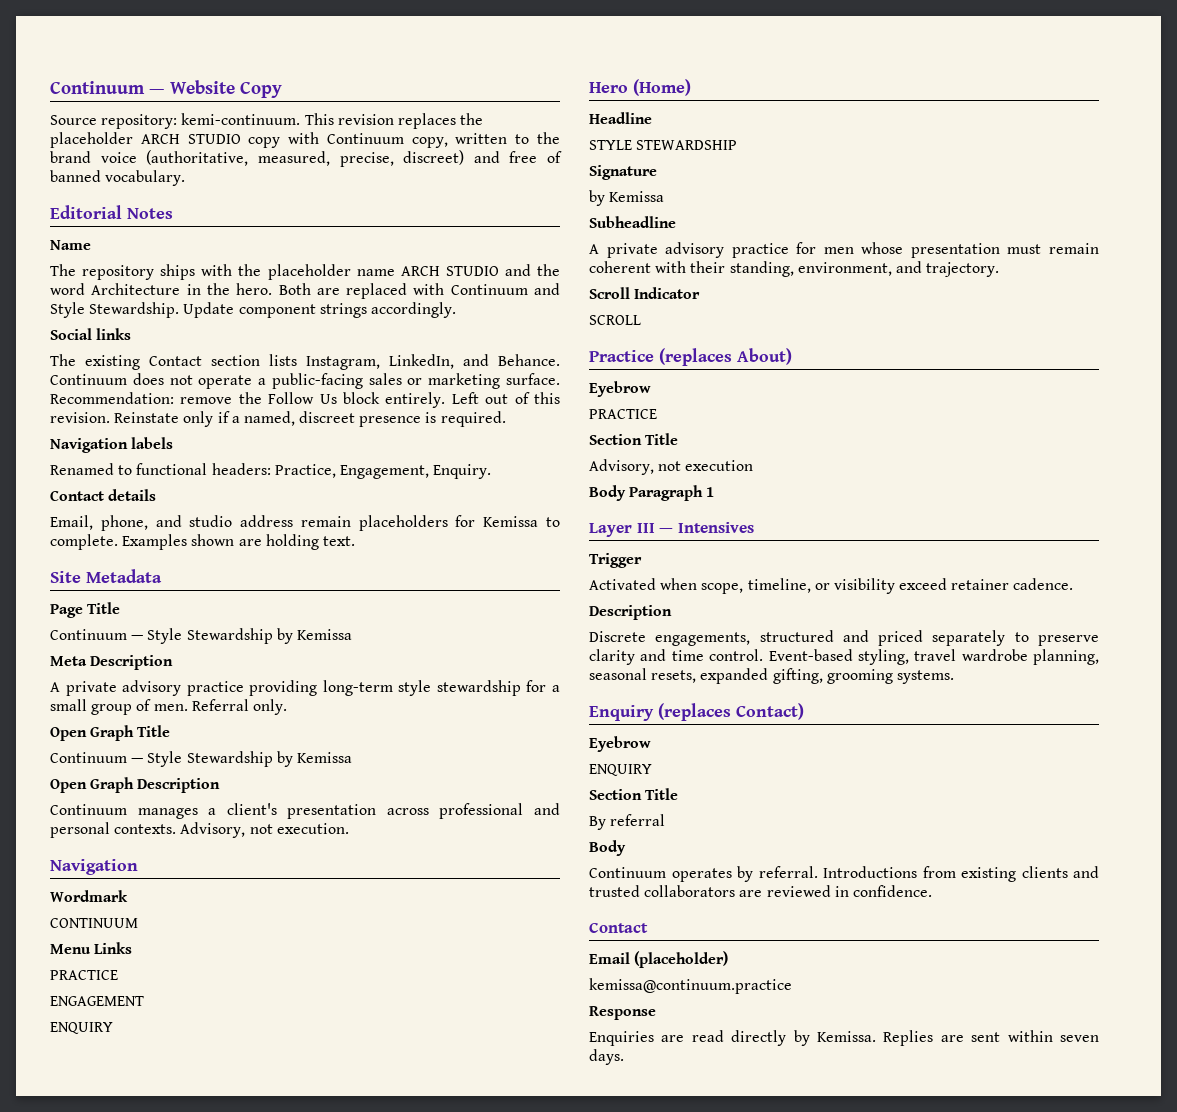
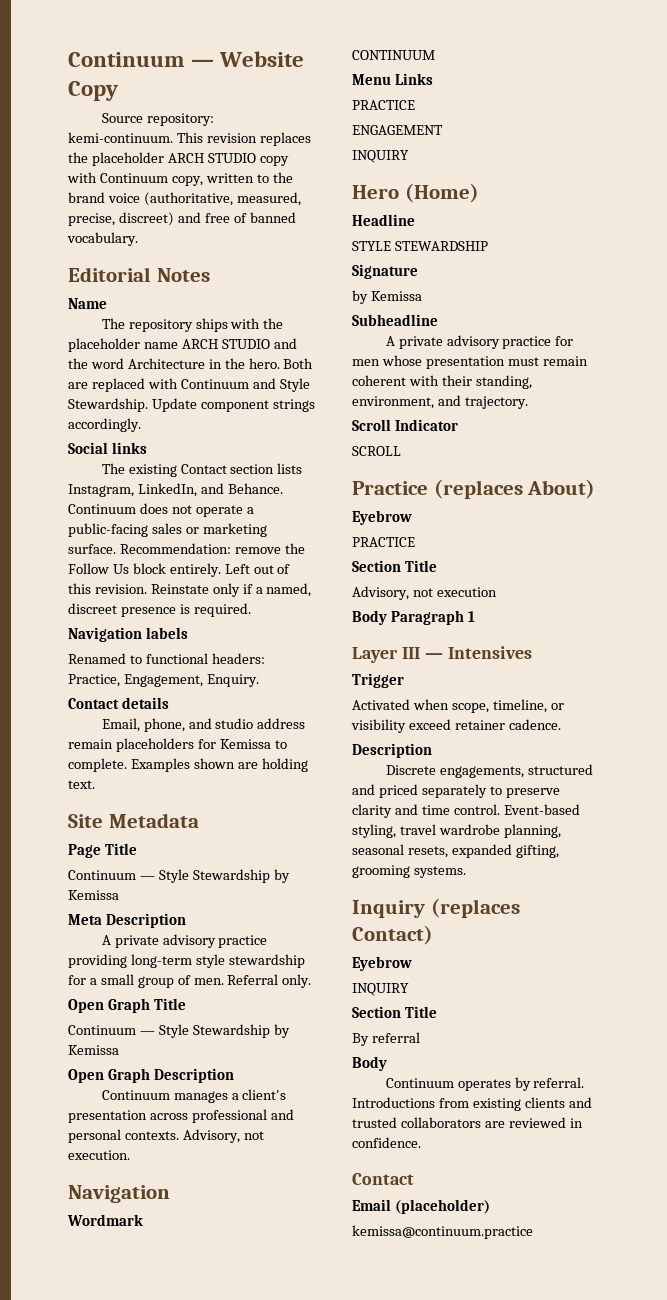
[50,1022,113,1034] ENQUIRY -> [352,150,409,163] INQUIRY
[589,705,654,721] Enquiry -> [352,900,425,918] Inquiry
[589,764,652,776] ENQUIRY -> [352,983,409,996] INQUIRY
[589,1006,656,1020] [589,1030,1099,1046] [589,1049,624,1065] // Response // Enquiries are read directly by Kemissa. Replies are sent within seven days. -> (533, 1232) none

